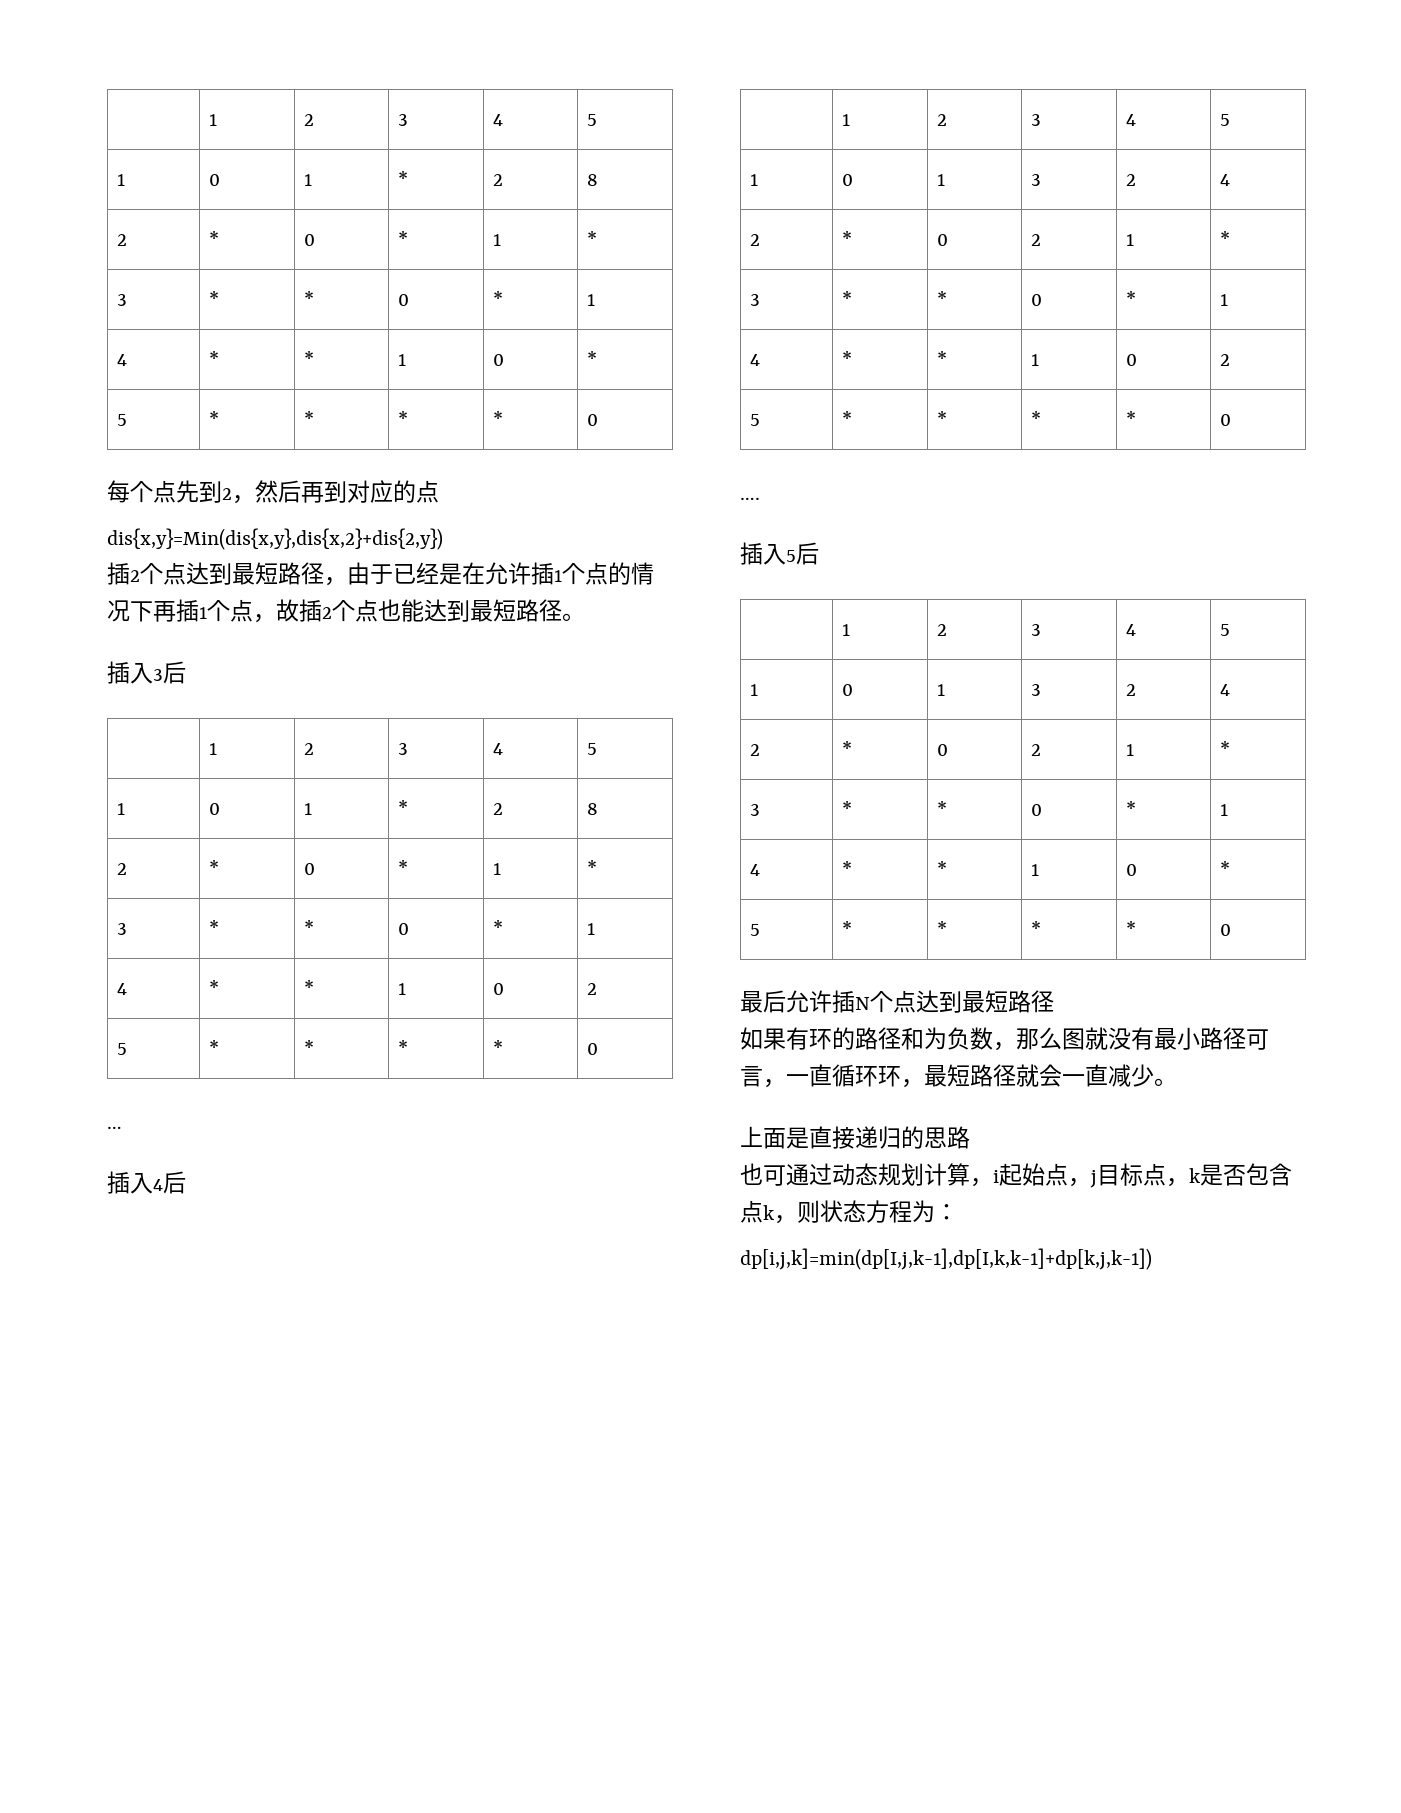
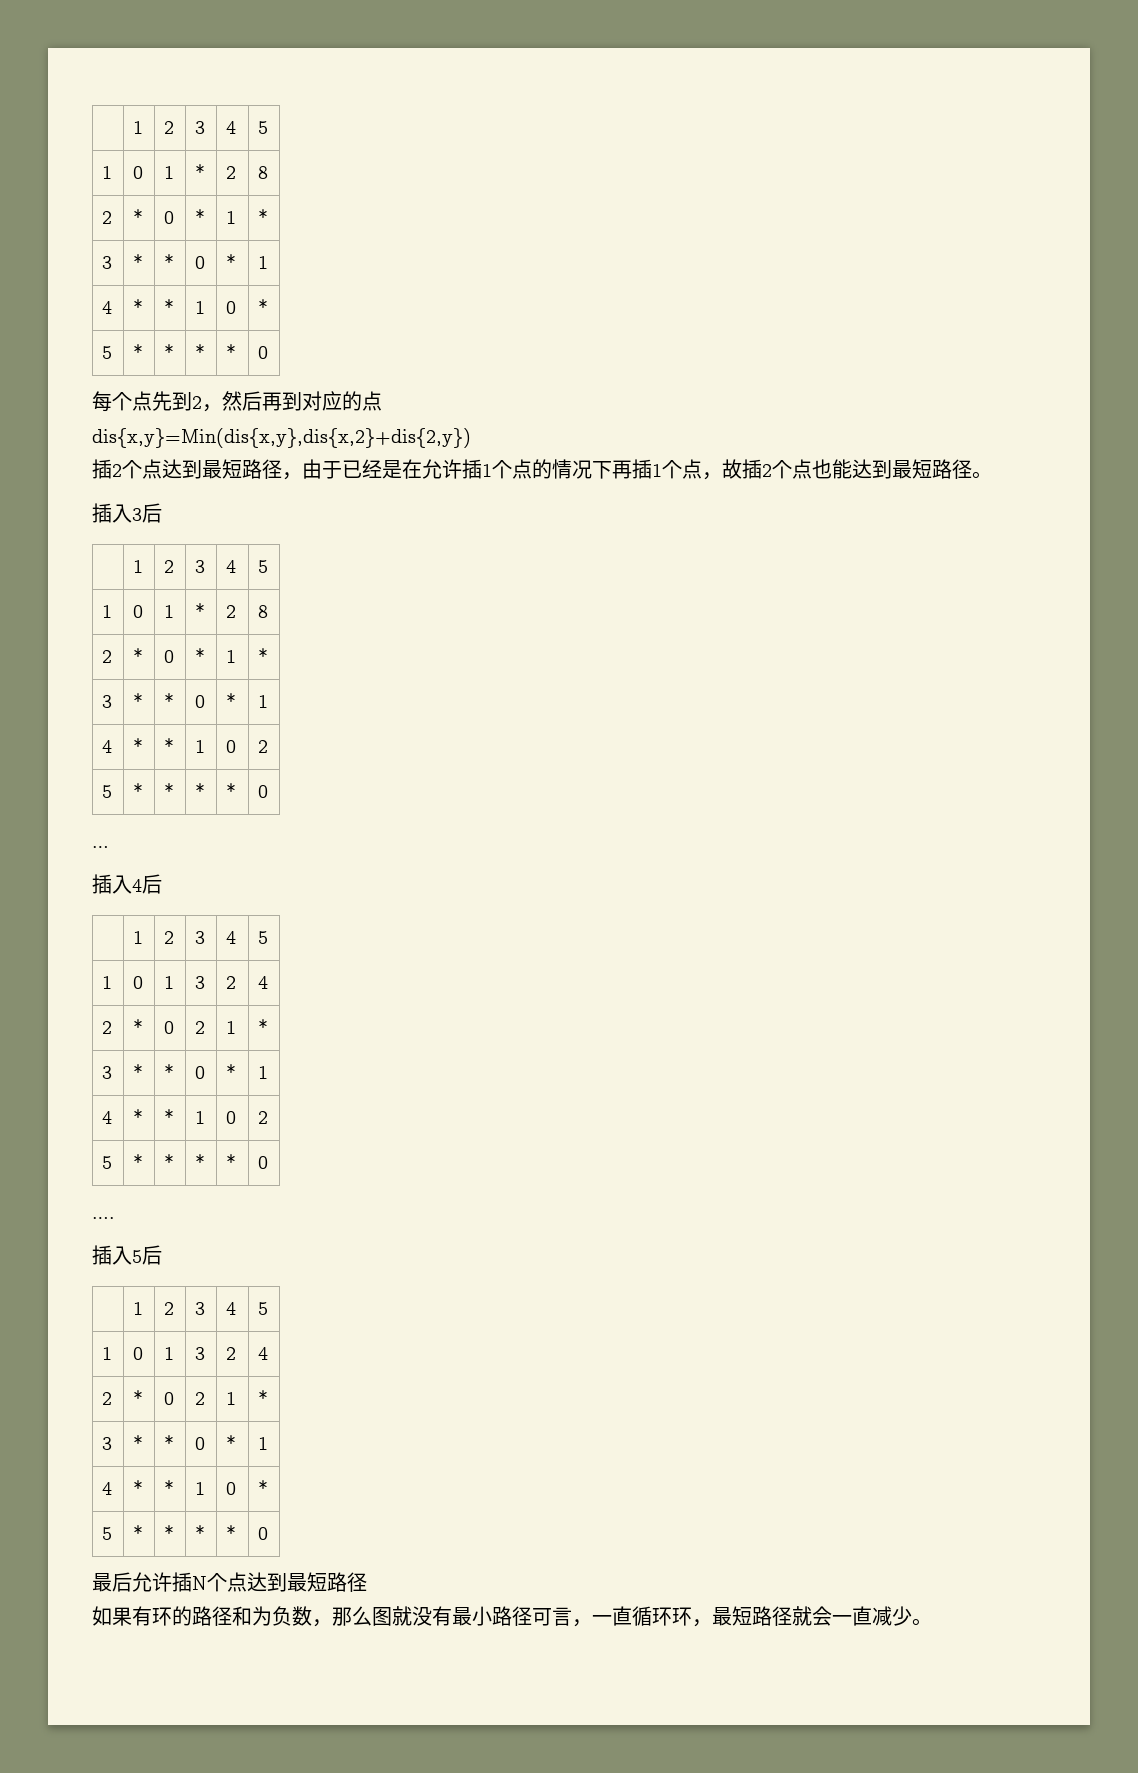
[740,1126,970,1149] [740,1163,1292,1188] [740,1200,958,1224] [740,1248,1152,1270] // 上面是直接递归的思路 // 也可通过动态规划计算，i起始点，j目标点，k是否包含点k，则状态方程为： // dp[i,j,k]=min(dp[I,j,k-1],dp[I,k,k-1]+dp[k,j,k-1]) -> (932, 1622) none

